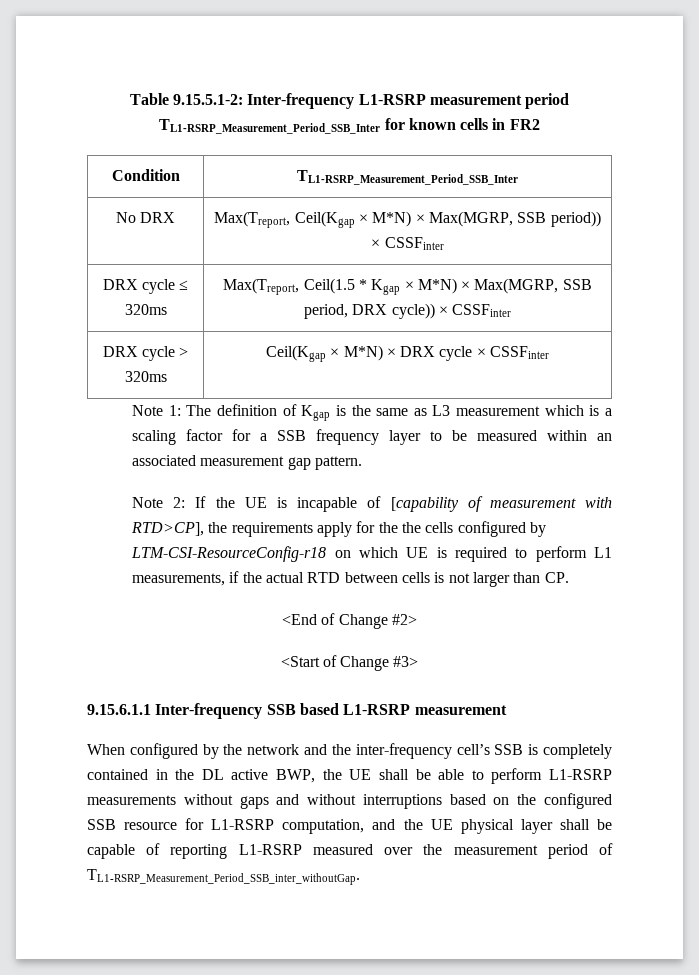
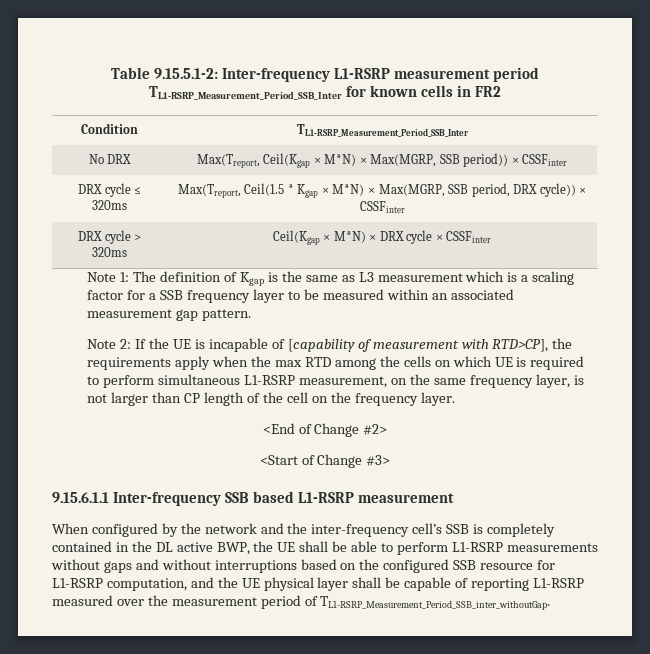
[356,521,547,537] [131,546,327,562] for the the cells configured by LTM-CSI-ResourceConfig-r18 -> [212,356,431,370] when the max RTD among the cells
[594,547,613,558] [132,571,569,587] L1 measurements, if the actual RTD between cells is not larger than CP. -> [158,374,584,388] [87,392,455,406] simultaneous L1-RSRP measurement, on the same frequency layer, is not larger than CP length of the cell on the frequency layer.

